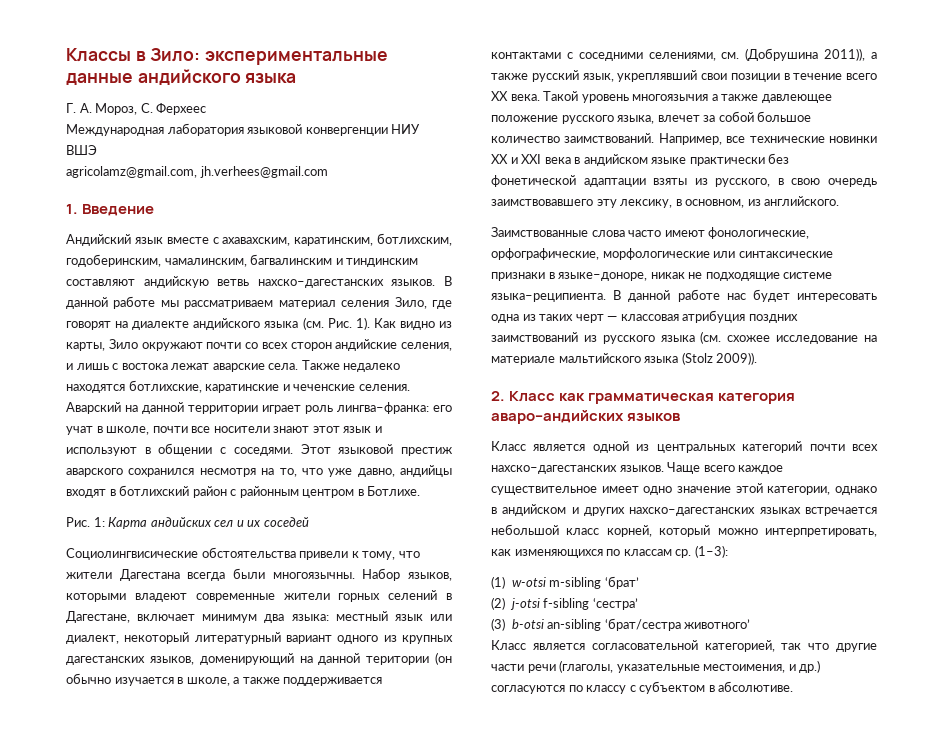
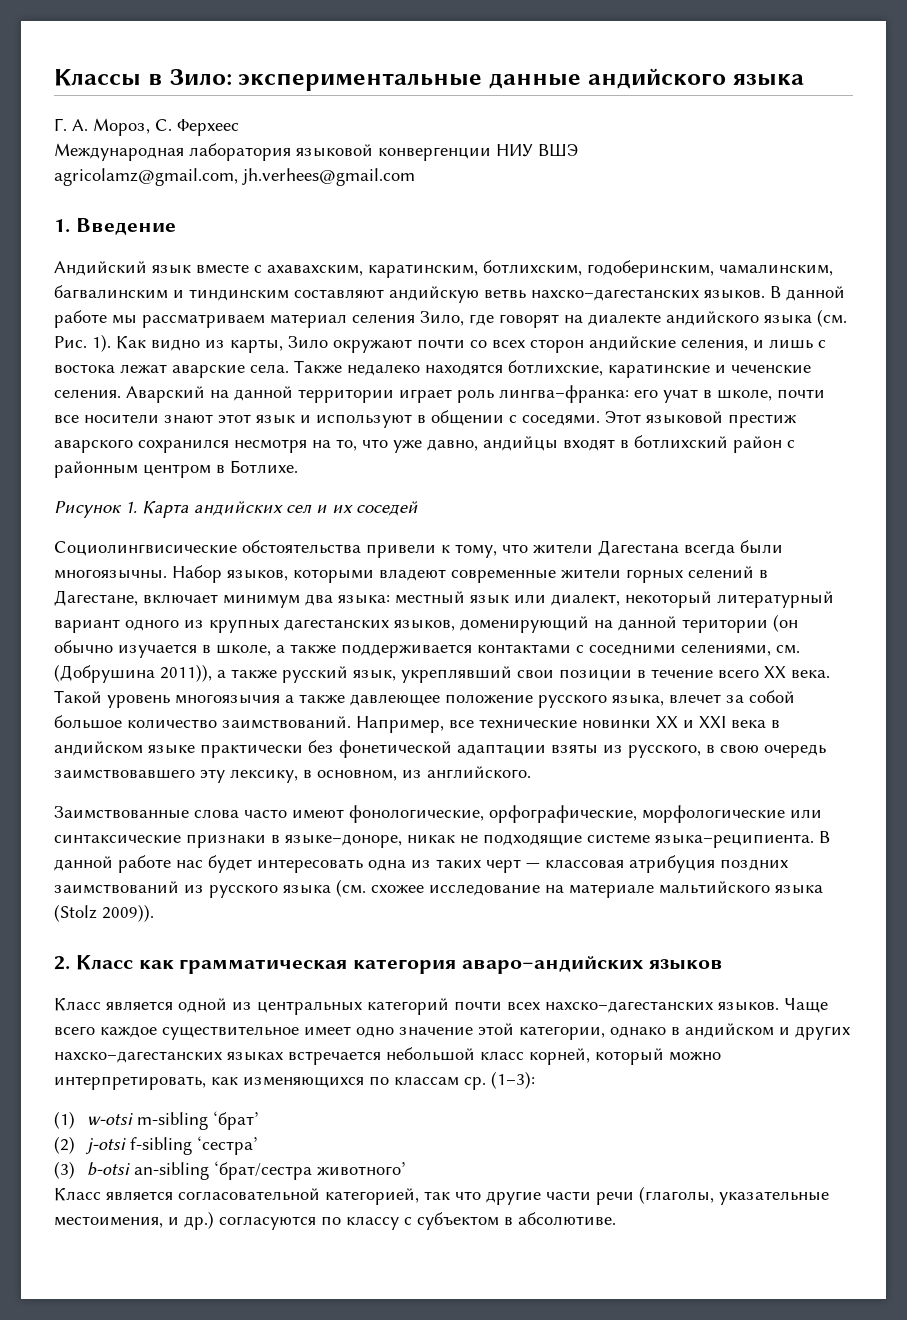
[66,517,105,527] Рис. 1: -> [54,501,137,518] Рисунок 1.

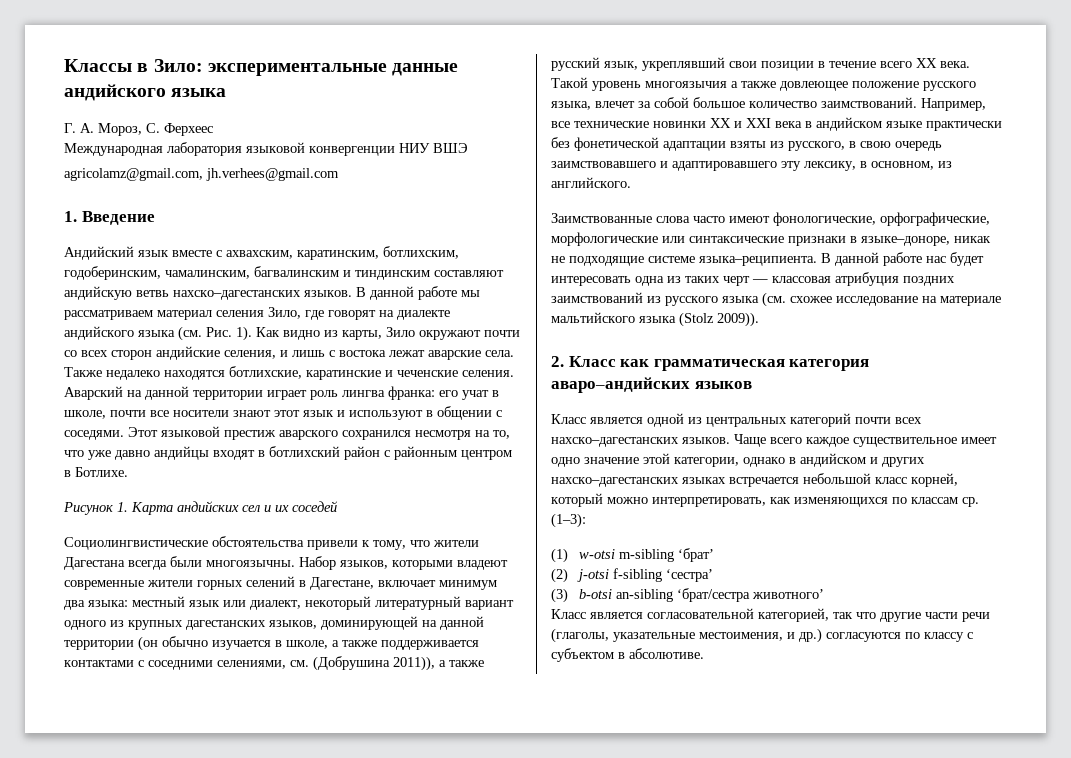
[267,264,363,276] ахавахским, -> [226,250,293,259] ахвахским,
[499,385,629,403] лингва–франка: -> [342,386,435,400] лингва франка:
[427,439,478,451] давно, -> [115,450,150,460] давно
[54,541,237,556] Социолингвисические -> [64,537,208,550] Социолингвистические
[460,616,768,633] доменирующий на данной територии -> [321,616,484,630] [64,640,134,650] доминирующей на данной территории
[350,694,440,706] давлеющее -> [780,81,848,91] довлеющее
(195, 774) none -> [660,161,777,171] и адаптировавшего

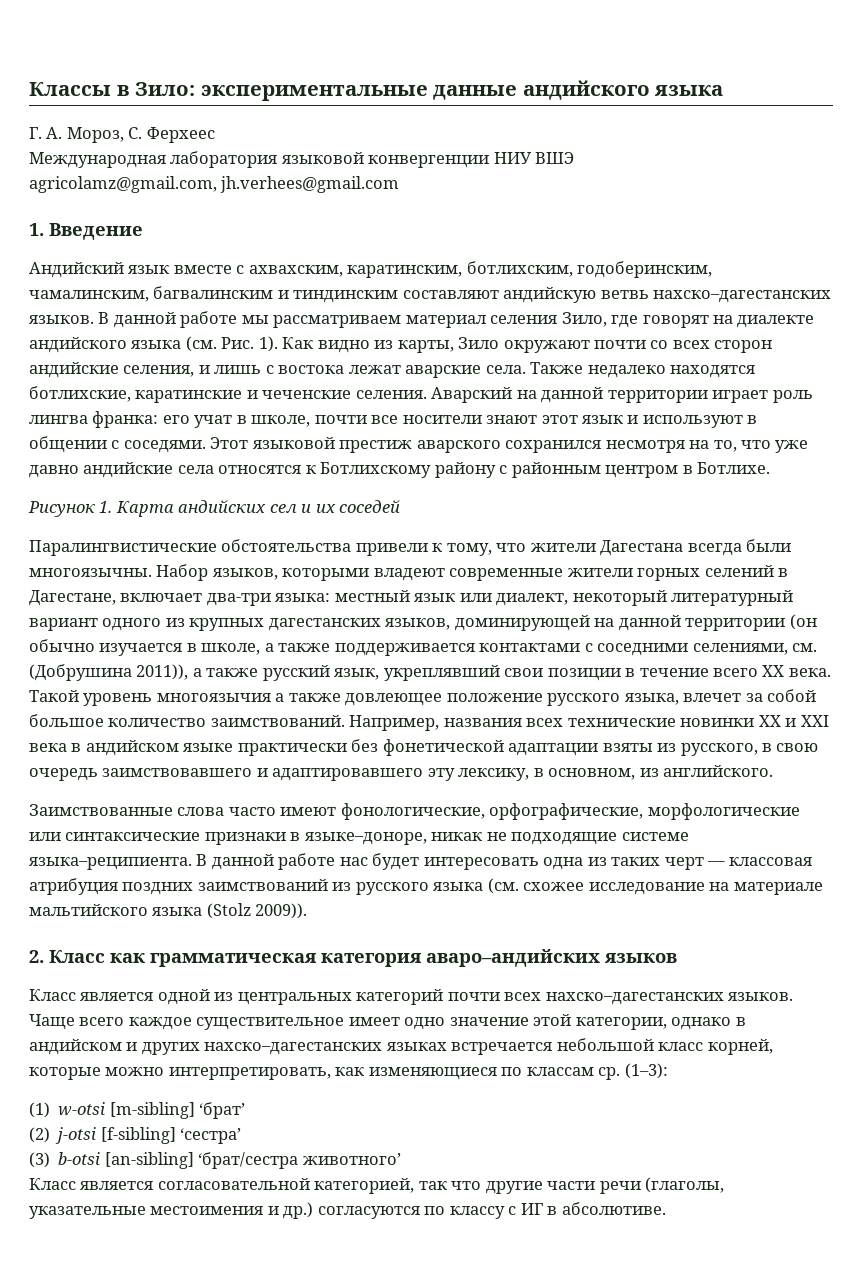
[154,446,380,460] андийцы входят в ботлихский район -> [83,462,496,478] андийские села относятся к Ботлихскому району
[64,537,208,550] Социолингвистические -> [29,540,217,556] Паралингвистические
[439,580,497,590] [64,600,85,610] минимум два -> [206,593,271,606] два-три
[551,121,570,128] все -> [443,718,564,727] названия всех
[551,493,603,507] который -> [29,1067,101,1080] которые
[794,497,888,507] изменяющихся -> [368,1067,497,1080] изменяющиеся
[618,549,674,562] m-sibling -> [109,1102,195,1119] [m-sibling]
[612,568,662,582] f-sibling -> [100,1127,176,1144] [f-sibling]
[615,589,673,602] an-sibling -> [104,1152,194,1169] [an-sibling]
[699,632,783,641] местоимения, -> [150,1206,264,1215] местоимения
[551,648,614,662] субъектом -> [520,1203,543,1215] ИГ

